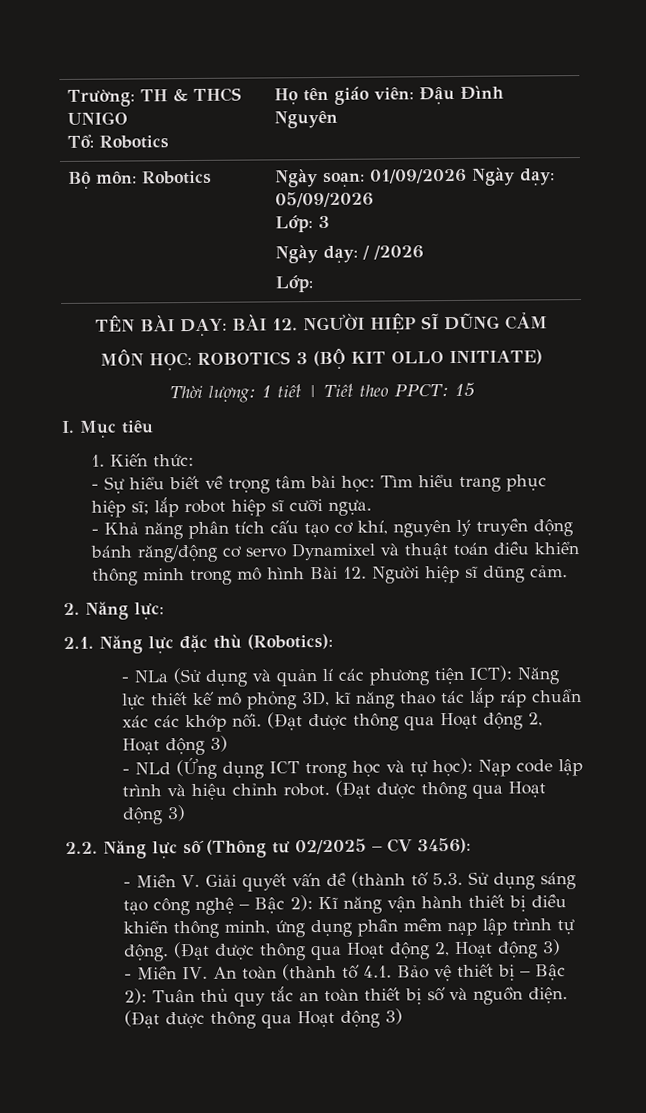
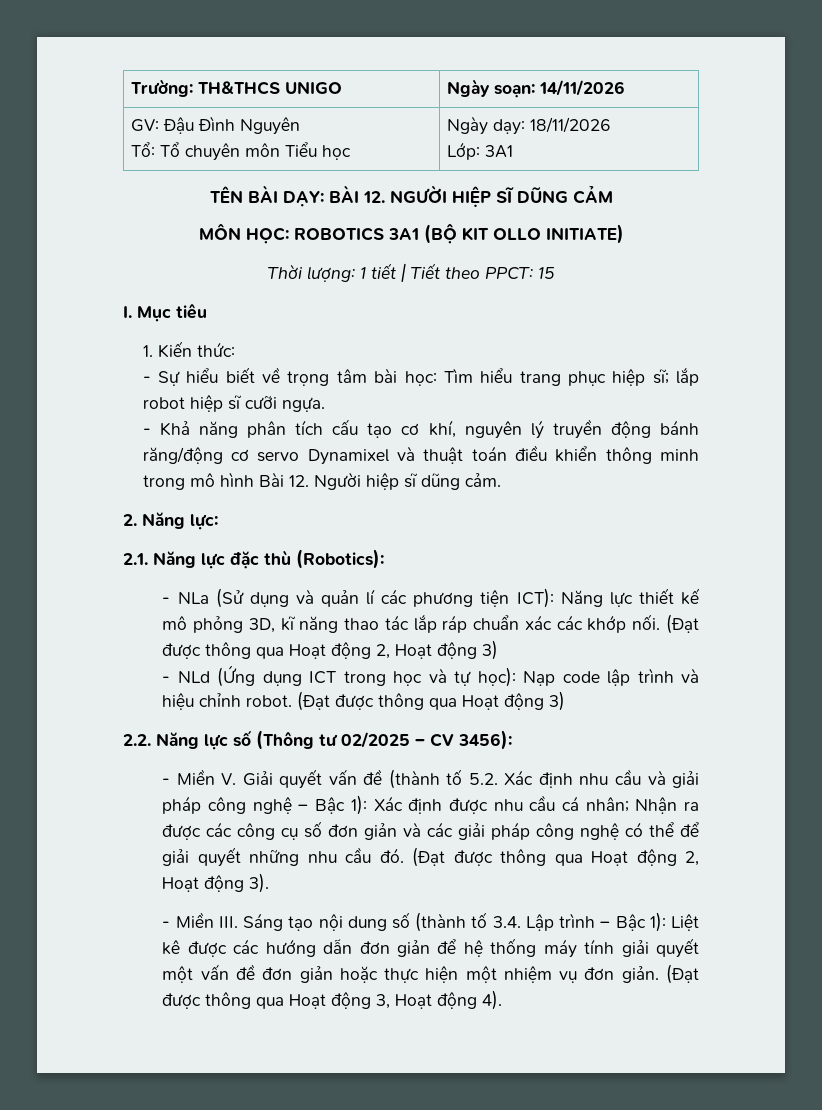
[139,87,242,102] [66,111,128,125] [66,134,169,149] [273,85,504,105] [273,110,338,129] [67,170,212,189] [274,167,555,188] [274,191,374,208] [274,215,330,233] [274,245,424,264] [274,275,313,293] TH & THCS UNIGO // Tổ: Robotics | Họ tên giáo viên: Đậu Đình Nguyên // Bộ môn: Robotics | Ngày soạn: 01/09/2026 Ngày dạy: 05/09/2026 // Lớp: 3 // Ngày dạy: / /2026 // Lớp: -> [198,81,343,95] [447,79,626,98] [131,116,301,135] [131,142,352,161] [447,116,612,135] [447,142,514,160] TH&THCS UNIGO | Ngày soạn: 14/11/2026 // GV: Đậu Đình Nguyên // Tổ: Tổ chuyên môn Tiểu học | Ngày dạy: 18/11/2026 // Lớp: 3A1
[296,352,309,365] 3 -> [387,228,419,240] 3A1
[431,871,576,890] [122,894,567,916] [122,918,575,939] [122,939,561,962] [123,963,566,982] [123,986,568,1007] [123,1008,403,1029] 5.3. Sử dụng sáng tạo công nghệ – Bậc 2): Kĩ năng vận hành thiết bị điều khiển thông minh, ứng dụng phần mềm nạp lập trình tự động. (Đạt được thông qua Hoạt động 2, Hoạt động 3) // - Miền IV. An toàn (thành tố 4.1. Bảo vệ thiết bị – Bậc 2): Tuân thủ quy tắc an toàn thiết bị số và nguồn điện. (Đạt được thông qua Hoạt động 3) -> [468,769,699,788] [162,795,699,815] [162,821,700,840] [162,847,699,867] [162,873,270,893] [162,912,699,932] [162,938,700,958] [162,964,699,984] [162,990,503,1010] 5.2. Xác định nhu cầu và giải pháp công nghệ – Bậc 1): Xác định được nhu cầu cá nhân; Nhận ra được các công cụ số đơn giản và các giải pháp công nghệ có thể để giải quyết những nhu cầu đó. (Đạt được thông qua Hoạt động 2, Hoạt động 3). // - Miền III. Sáng tạo nội dung số (thành tố 3.4. Lập trình – Bậc 1): Liệt kê được các hướng dẫn đơn giản để hệ thống máy tính giải quyết một vấn đề đơn giản hoặc thực hiện một nhiệm vụ đơn giản. (Đạt được thông qua Hoạt động 3, Hoạt động 4).

